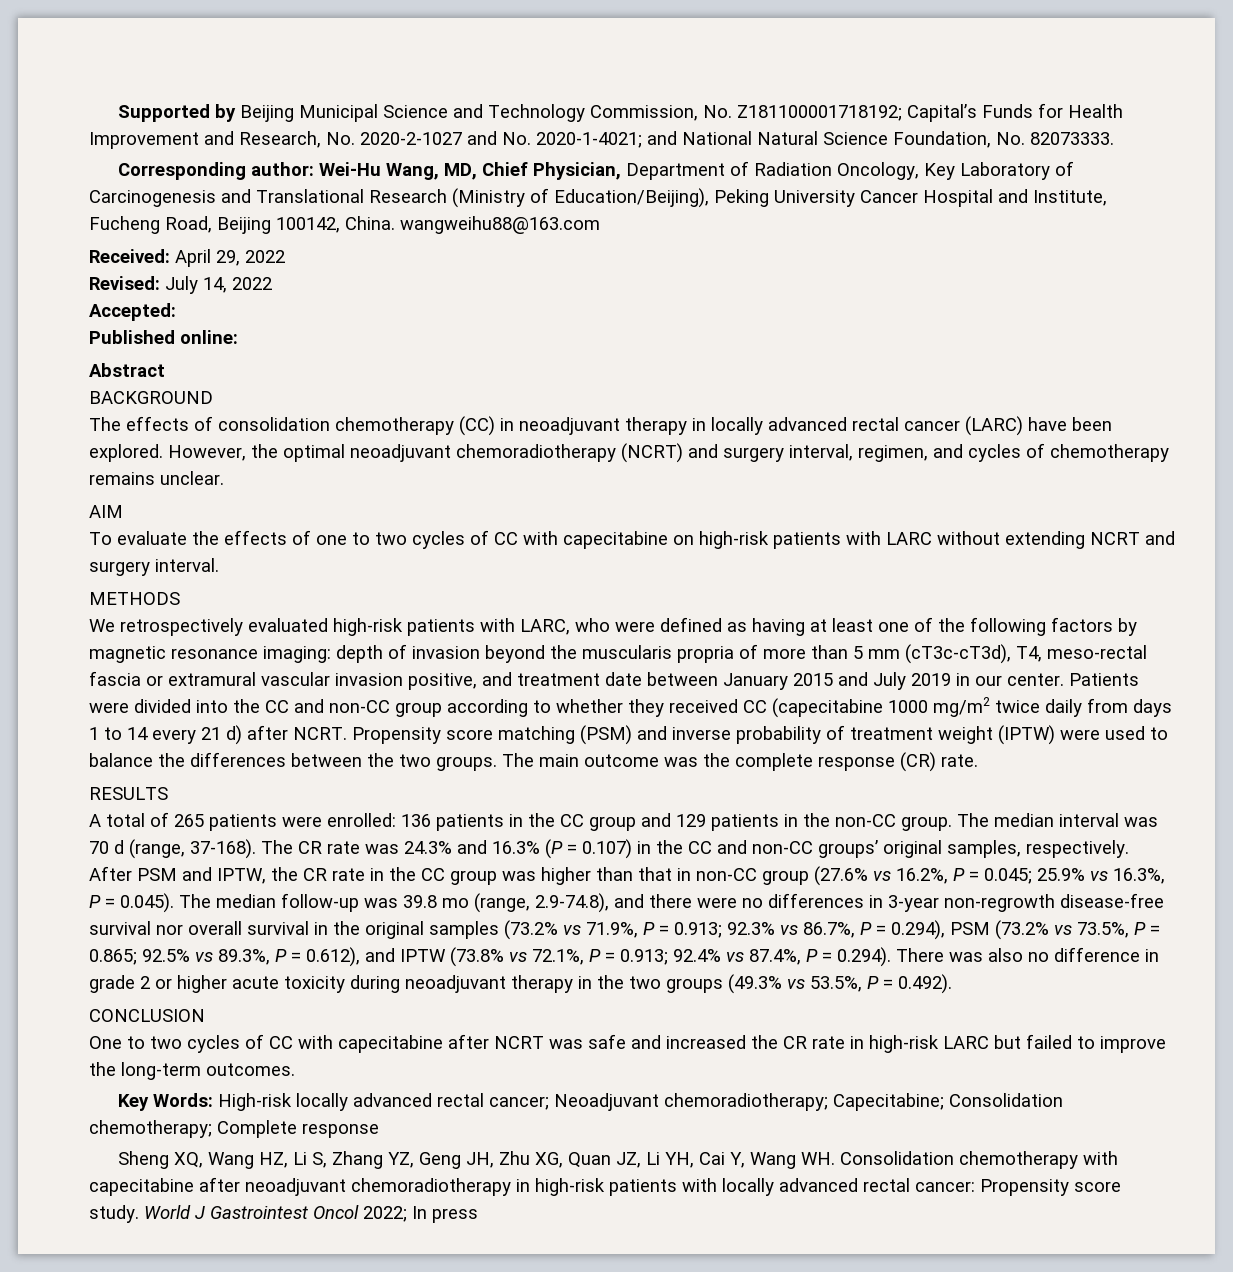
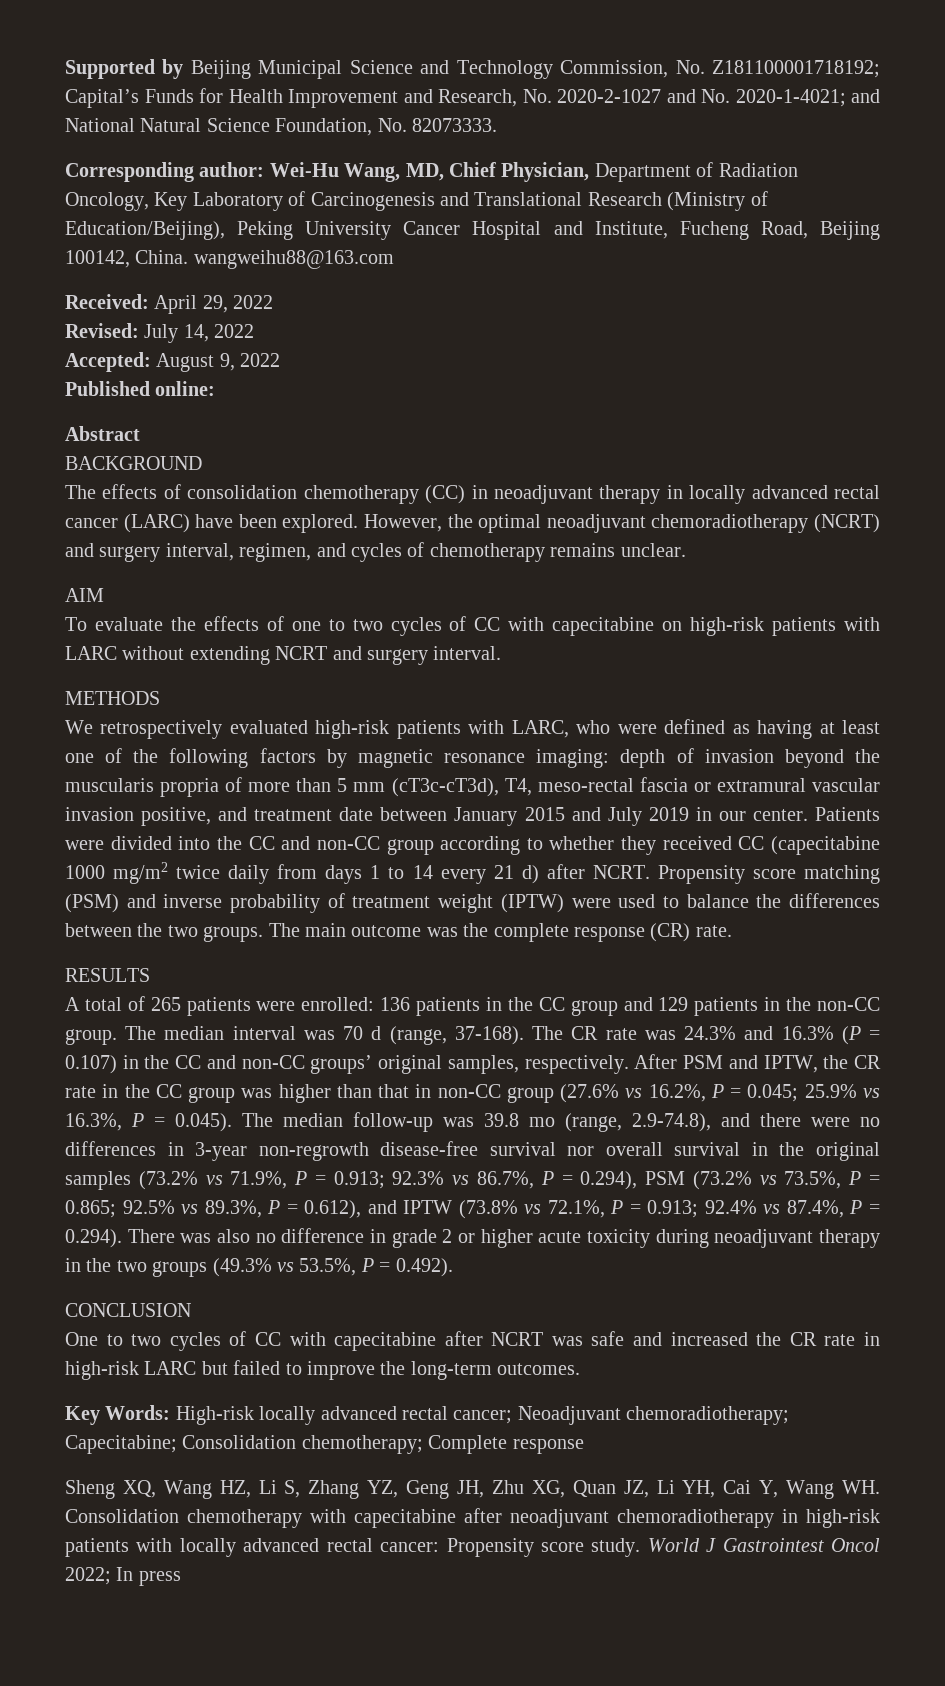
(176, 312) none -> [156,353,281,372] August 9, 2022

